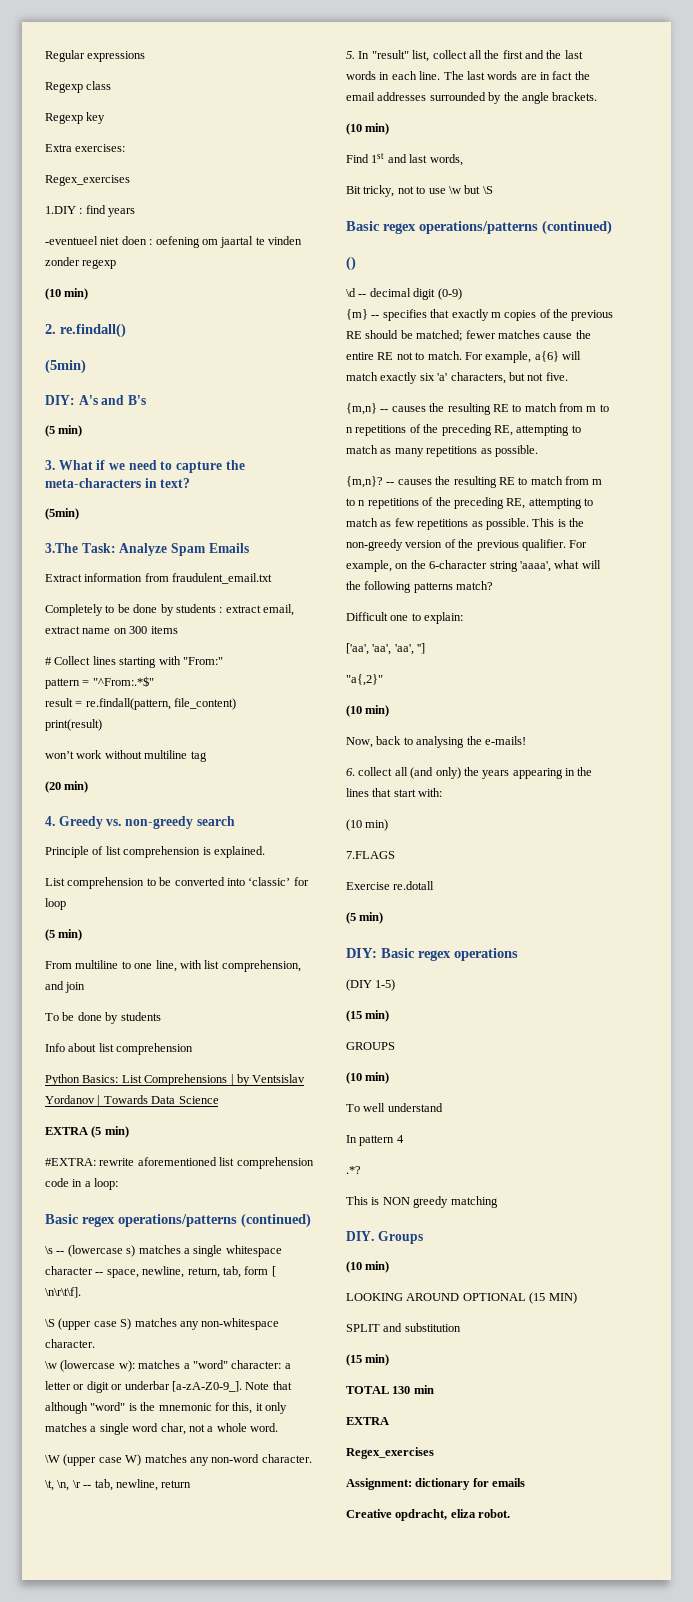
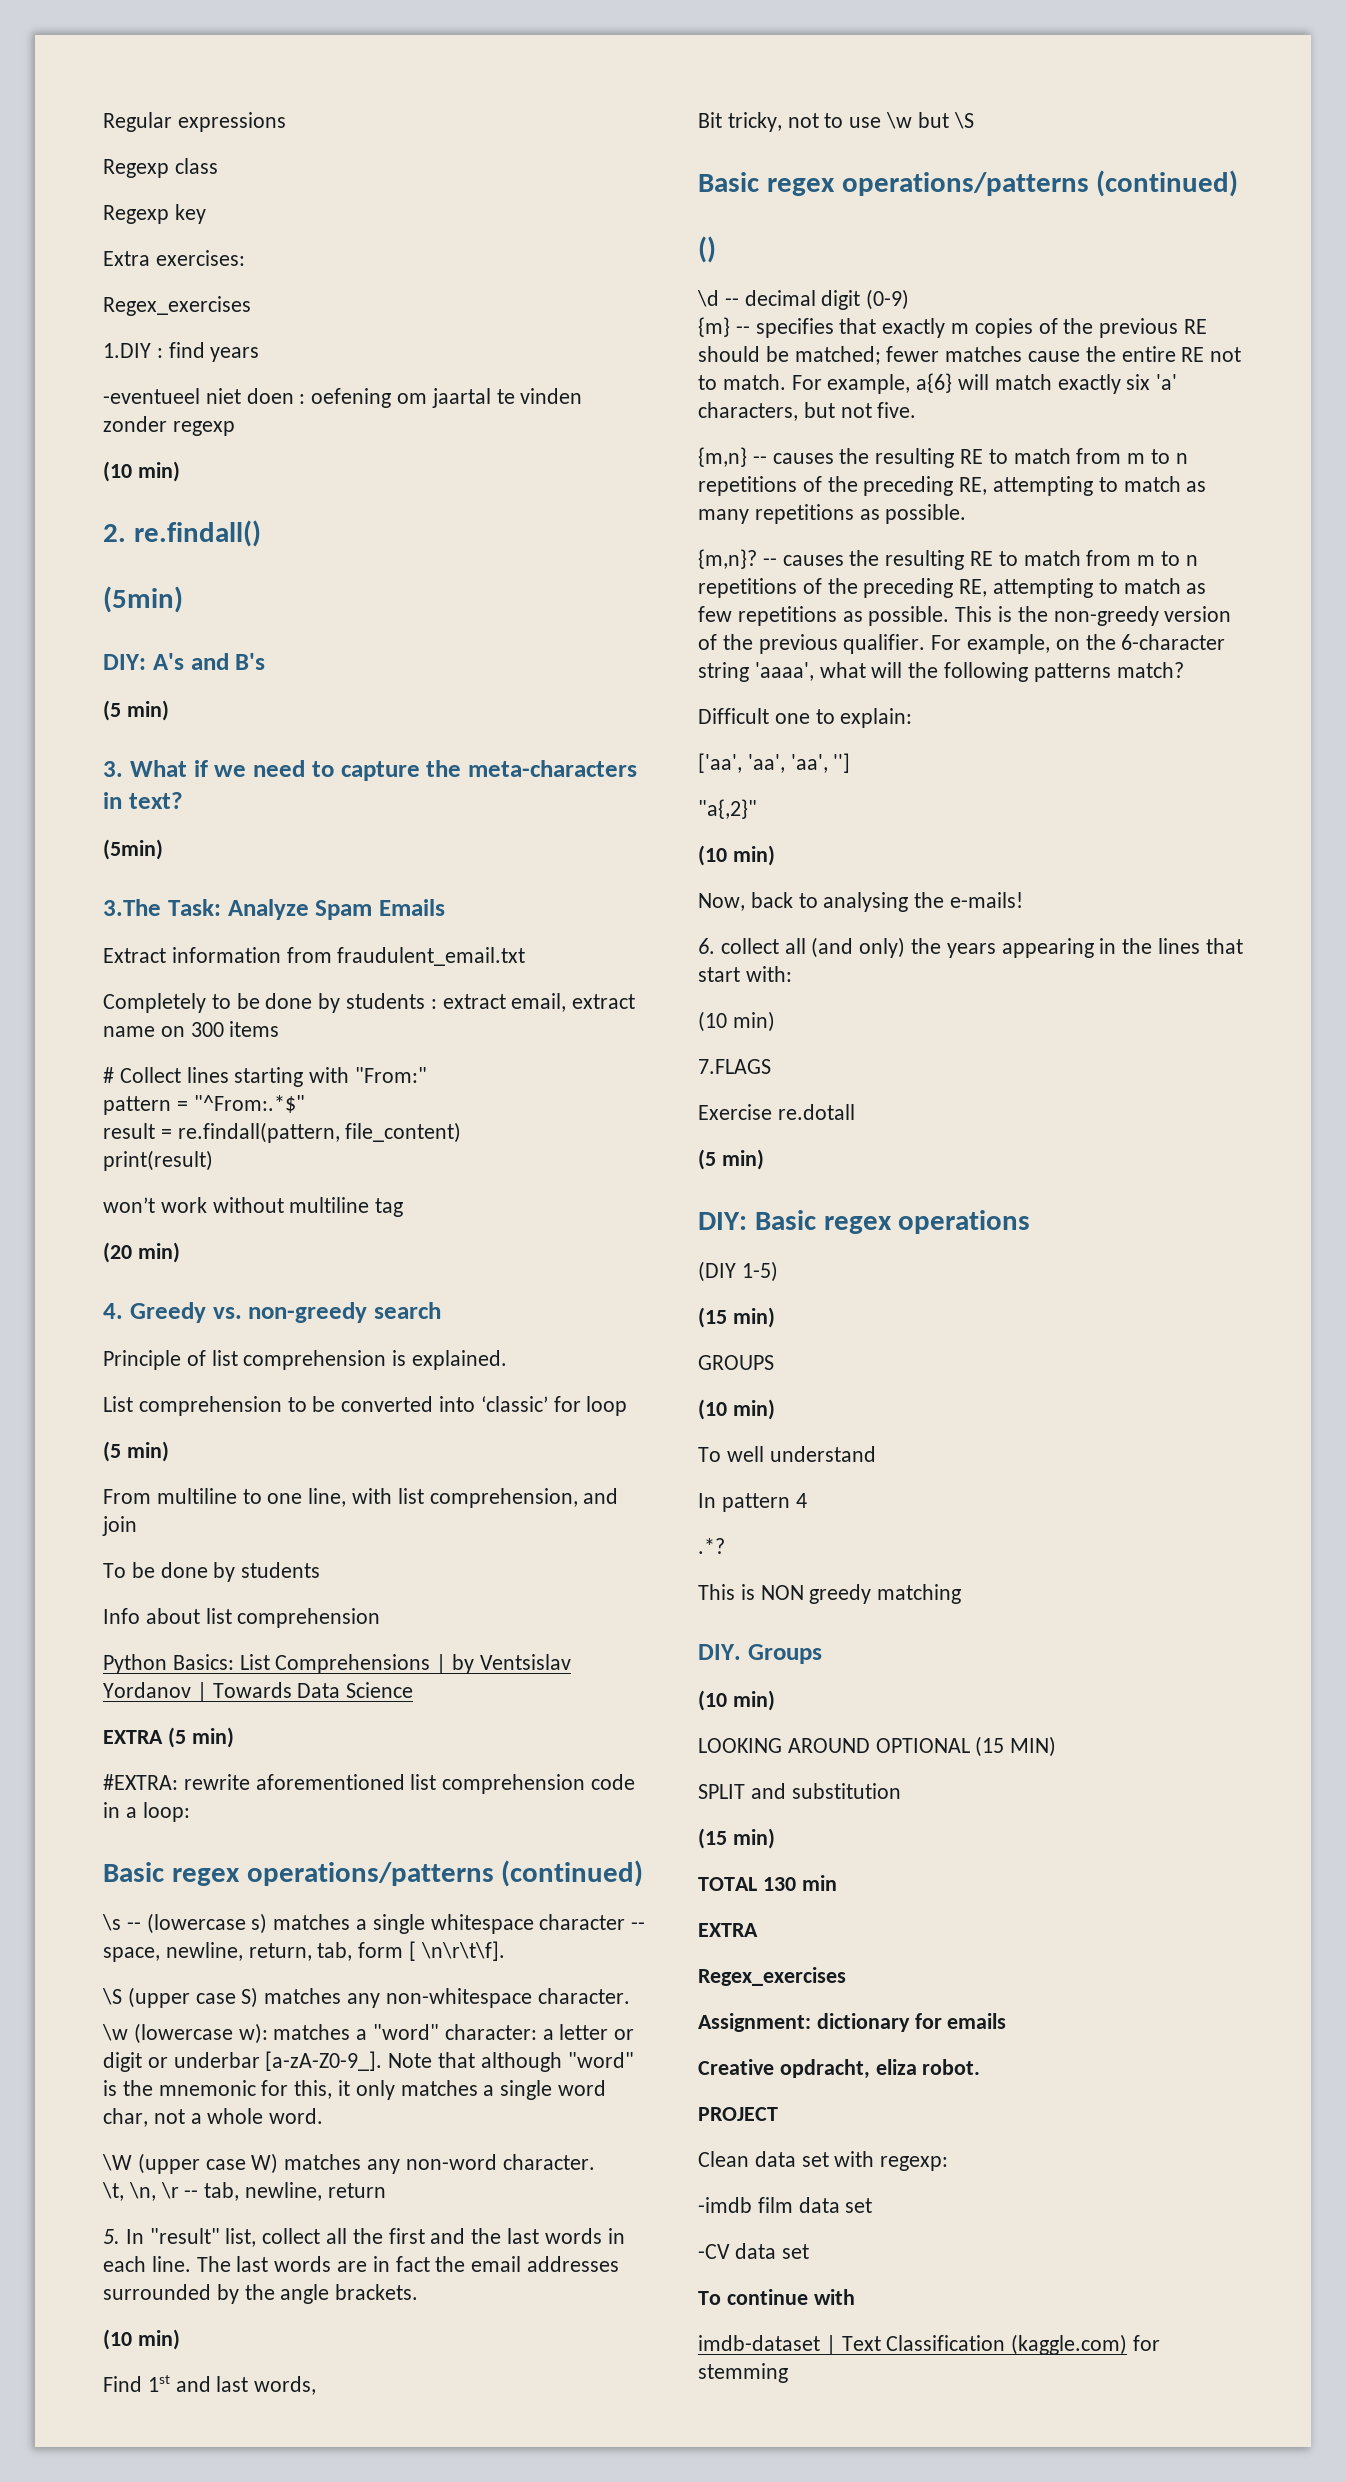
(511, 1513) none -> [698,2107,778,2121] [698,2151,949,2171] [698,2197,873,2213] [698,2243,809,2259] [698,2289,855,2305] [698,2334,1161,2355] [698,2363,788,2383] // PROJECT // Clean data set with regexp: // -imdb film data set // -CV data set // To continue with // imdb-dataset | Text Classification (kaggle.com) for stemming

